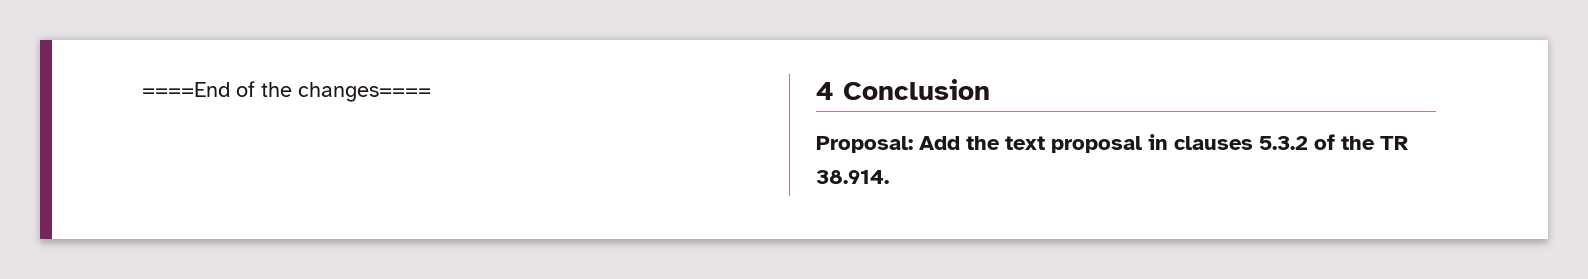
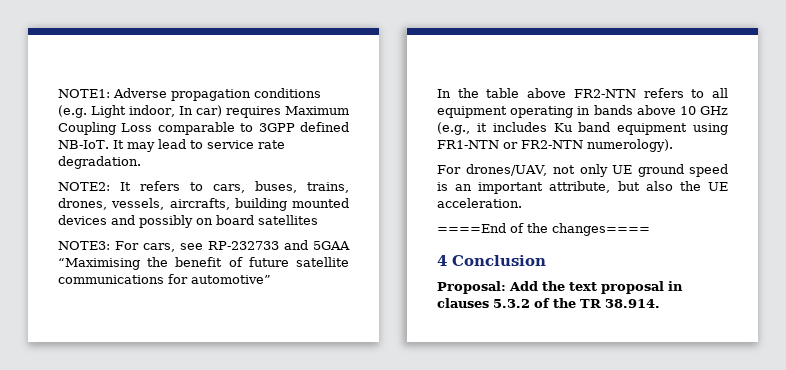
(142, 89) none -> [58,88,321,101] [58,105,349,118] [58,122,349,135] [58,139,285,152] [58,156,141,169] [58,181,349,193] [58,198,349,211] [58,215,318,228] [58,240,350,252] [58,257,349,270] [58,274,271,284] [437,88,728,98] [437,105,728,118] [437,122,728,135] [437,139,673,152] [437,164,728,177] [437,181,728,194] [437,198,522,208] NOTE1: Adverse propagation conditions (e.g. Light indoor, In car) requires Maximum Coupling Loss comparable to 3GPP defined NB-IoT. It may lead to service rate degradation. // NOTE2: It refers to cars, buses, trains, drones, vessels, aircrafts, building mounted devices and possibly on board satellites // NOTE3: For cars, see RP-232733 and 5GAA “Maximising the benefit of future satellite communications for automotive” // In the table above FR2-NTN refers to all equipment operating in bands above 10 GHz (e.g., it includes Ku band equipment using FR1-NTN or FR2-NTN numerology). // For drones/UAV, not only UE ground speed is an important attribute, but also the UE acceleration. //

